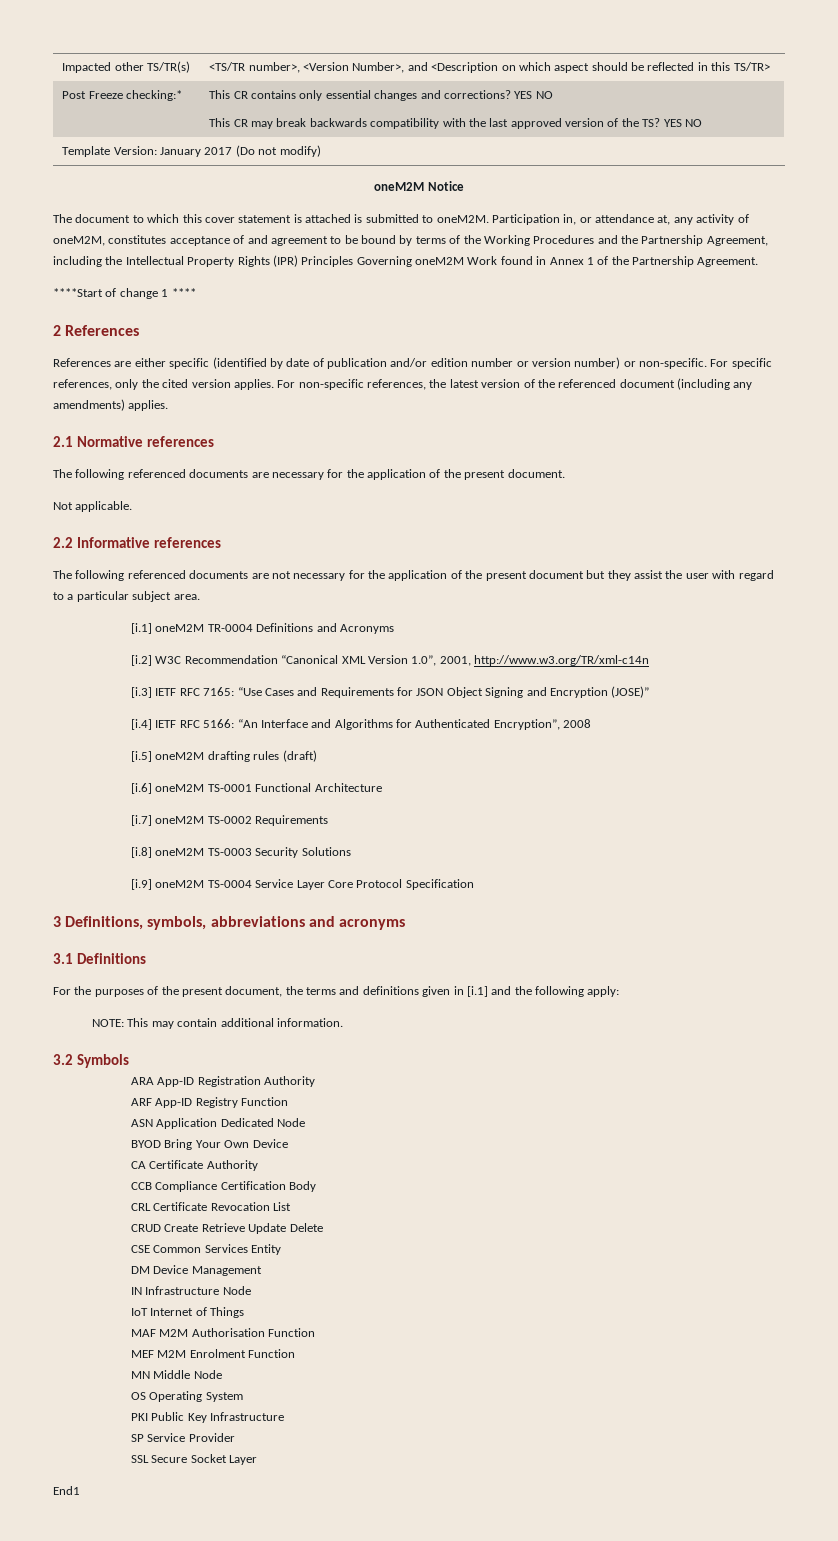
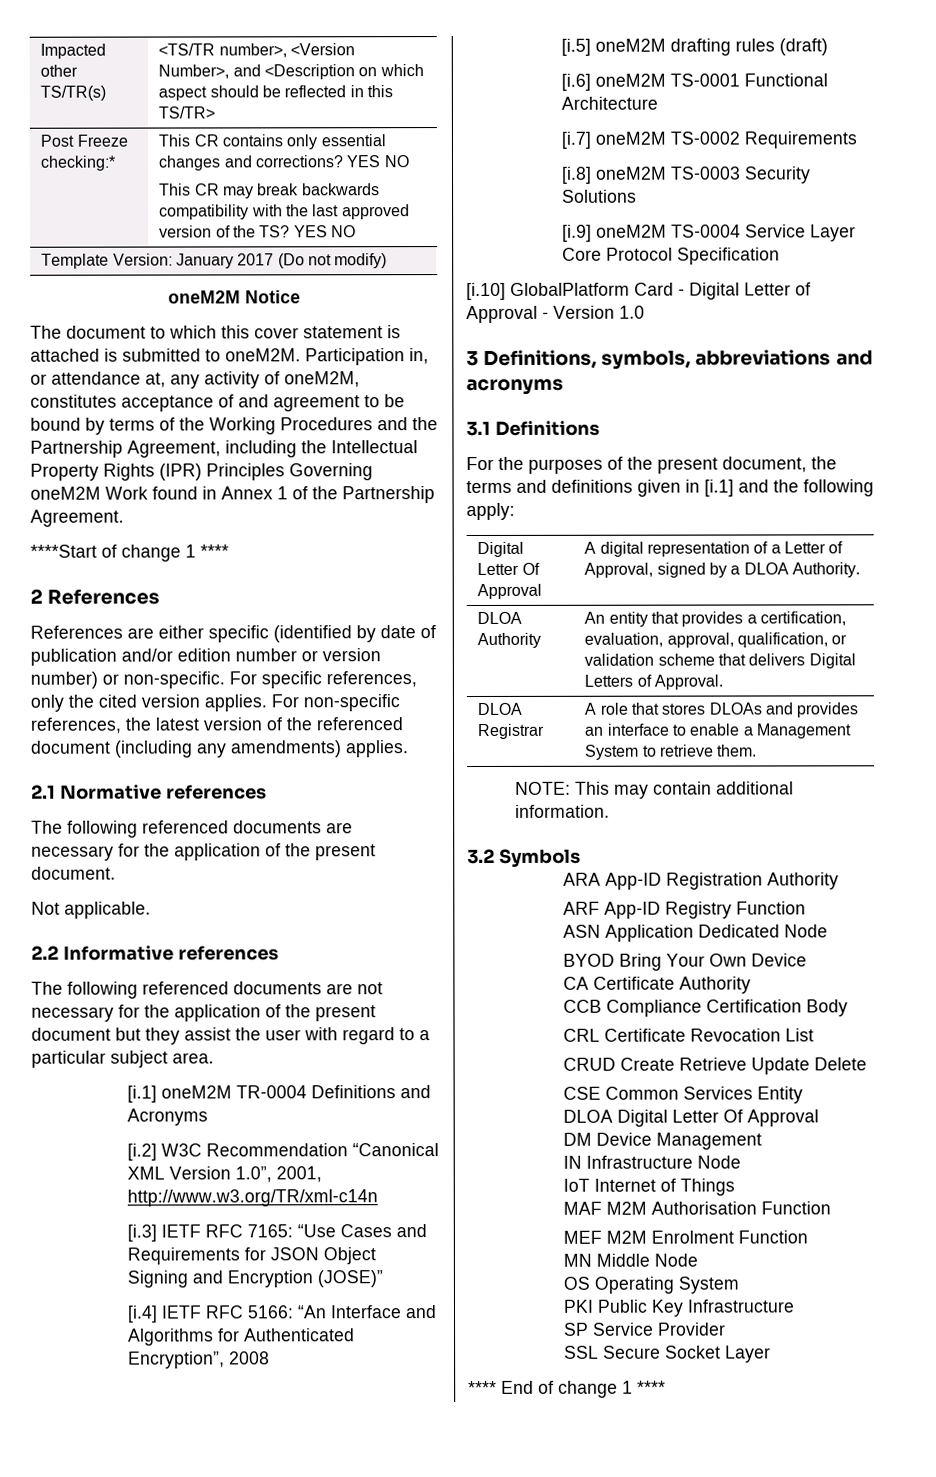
(474, 884) none -> [466,282,811,301] [466,305,645,324] // [i.10] GlobalPlatform Card - Digital Letter of Approval - Version 1.0
(620, 991) none -> [477,541,525,557] [477,562,540,575] [477,583,543,599] [584,541,844,557] [584,562,861,578] [477,611,523,624] [477,632,542,648] [584,611,847,627] [584,632,848,648] [584,653,856,669] [584,674,724,690] [477,702,523,715] [477,723,546,739] [584,702,859,718] [584,723,853,739] [585,744,758,760] // Digital Letter Of Approval | A digital representation of a Letter of Approval, signed by a DLOA Authority. // DLOA Authority | An entity that provides a certification, evaluation, approval, qualification, or validation scheme that delivers Digital Letters of Approval. // DLOA Registrar | A role that stores DLOAs and provides an interface to enable a Management System to retrieve them.
(282, 1249) none -> [562,1109,819,1127] // DLOA Digital Letter Of Approval
[53,1486,80,1495] End1 -> [468,1380,666,1398] **** End of change 1 ****

